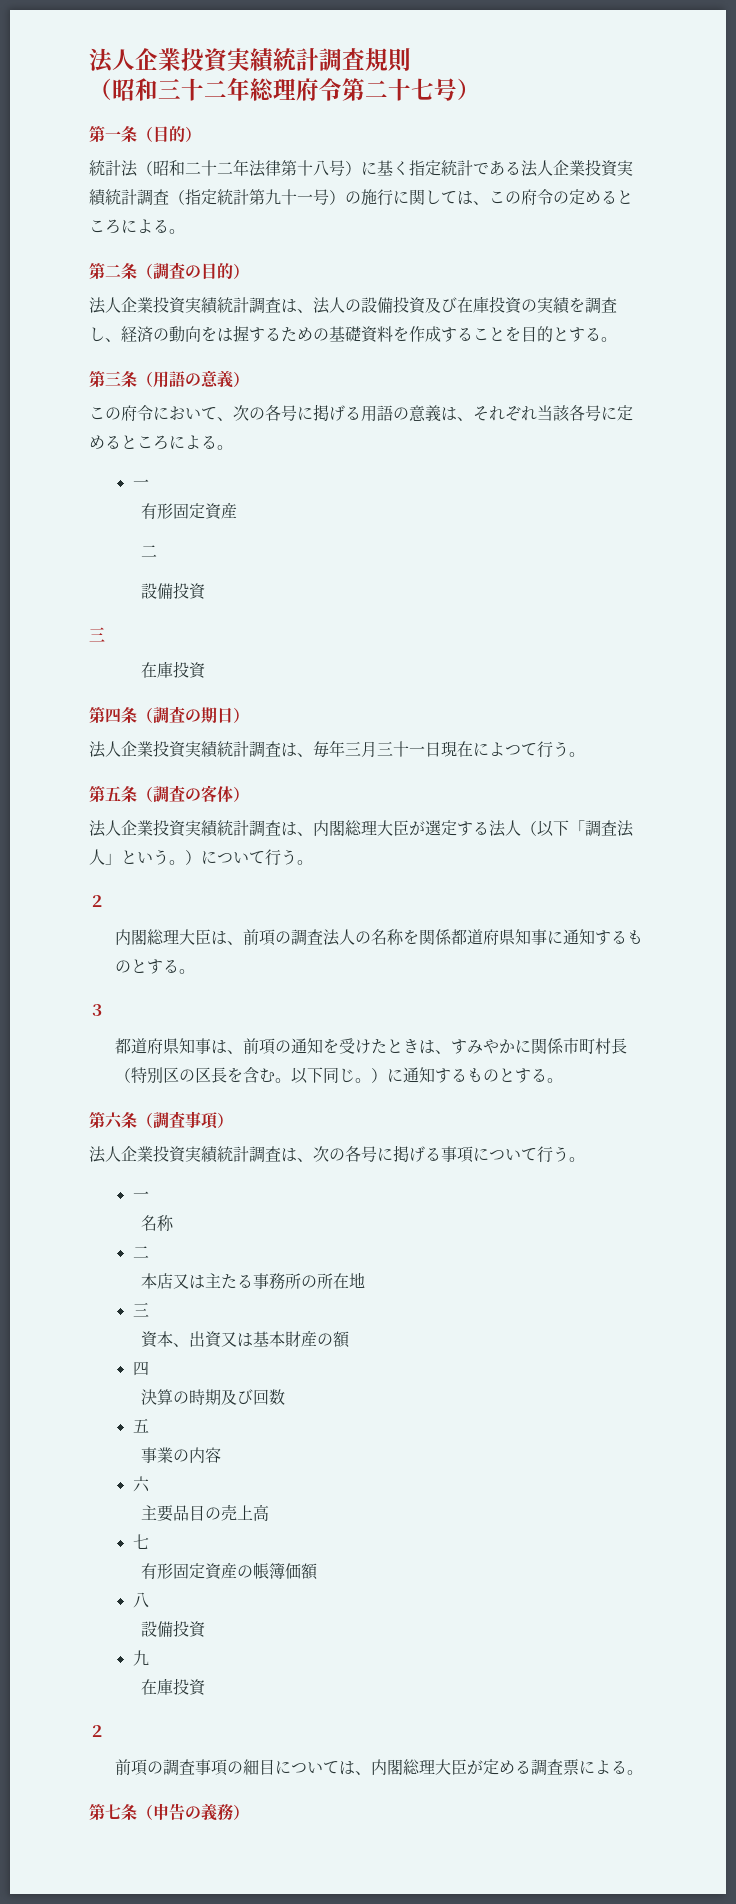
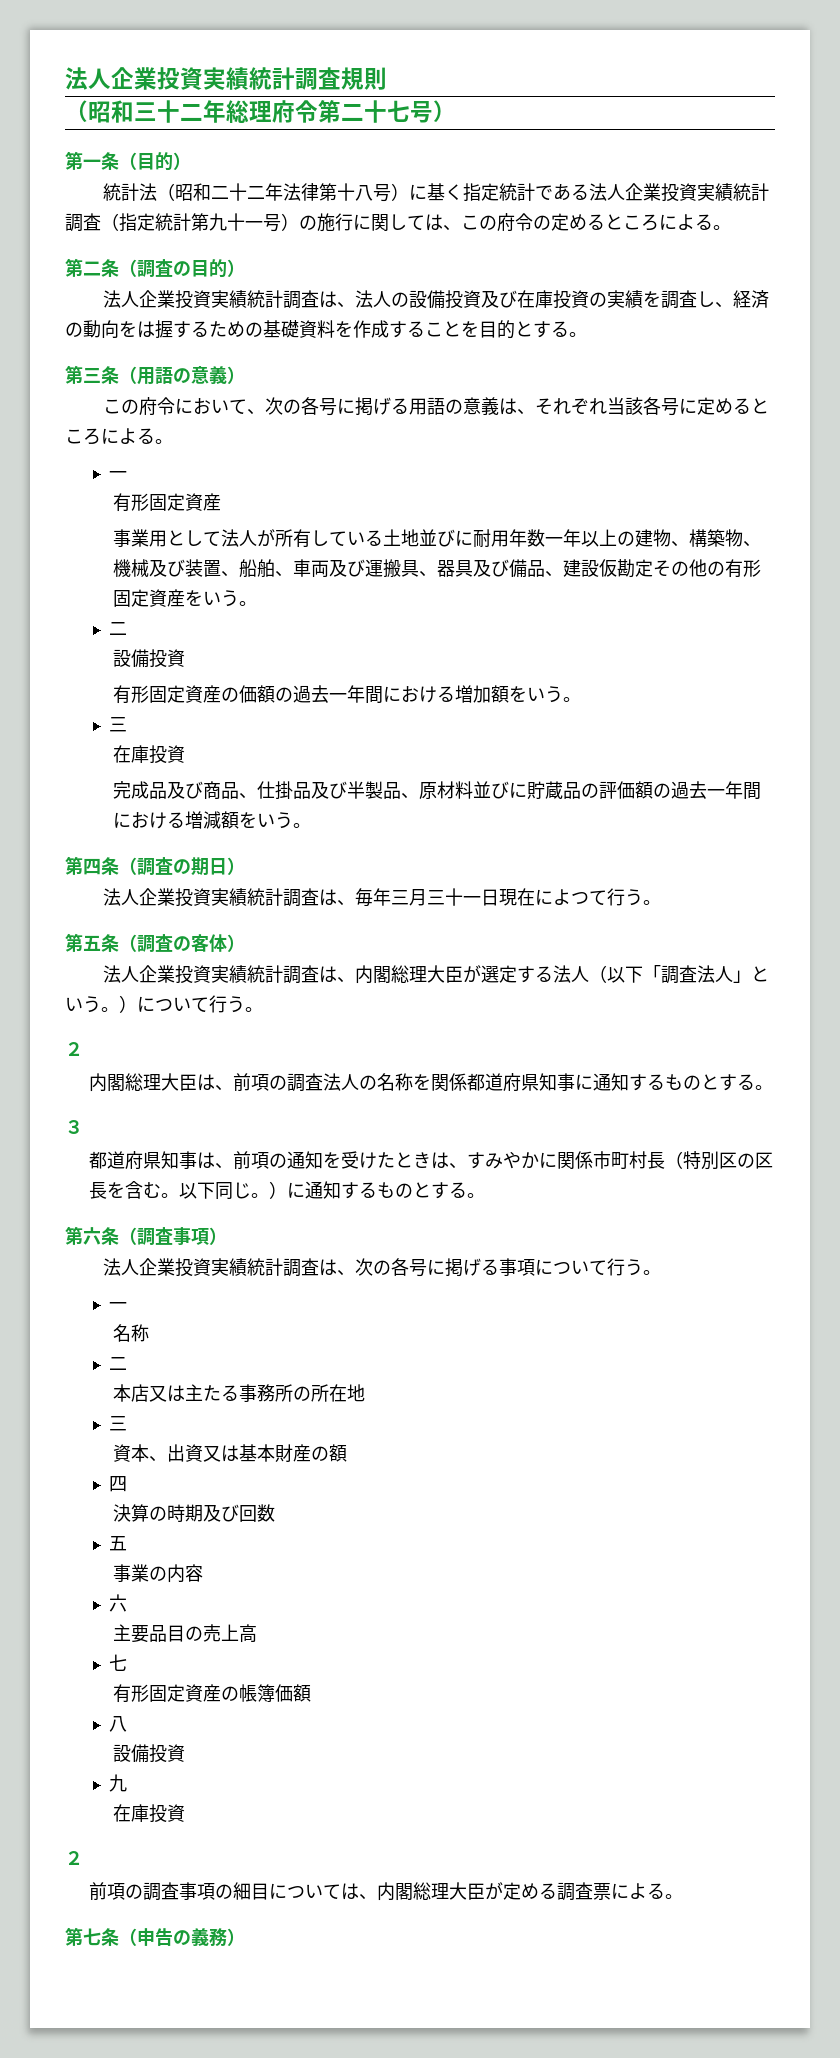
[141,545,158,557] [141,582,207,600] [89,627,105,642] [141,661,207,679] 二 // 設備投資 // 三 // 在庫投資 -> [113,529,762,548] [113,559,762,578] [113,589,258,607] [108,622,127,635] [113,649,186,668] [113,685,582,704] [108,717,127,732] [113,745,186,764] [113,781,762,800] [113,811,312,829] 事業用として法人が所有している土地並びに耐用年数一年以上の建物、構築物、機械及び装置、船舶、車両及び運搬具、器具及び備品、建設仮勘定その他の有形固定資産をいう。 // 二 // 設備投資 // 有形固定資産の価額の過去一年間における増加額をいう。 // 三 // 在庫投資 // 完成品及び商品、仕掛品及び半製品、原材料並びに貯蔵品の評価額の過去一年間における増減額をいう。

